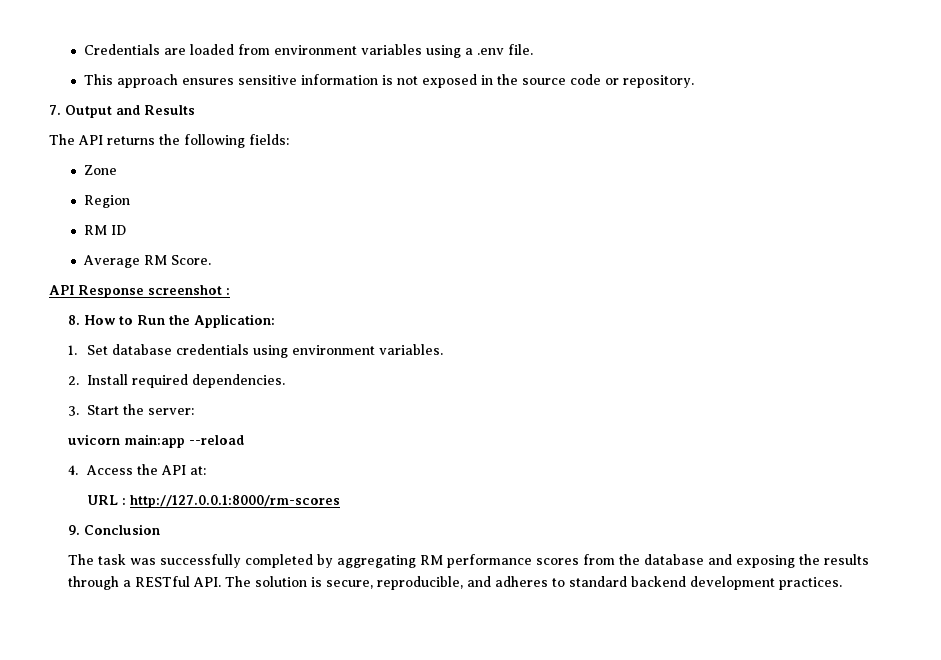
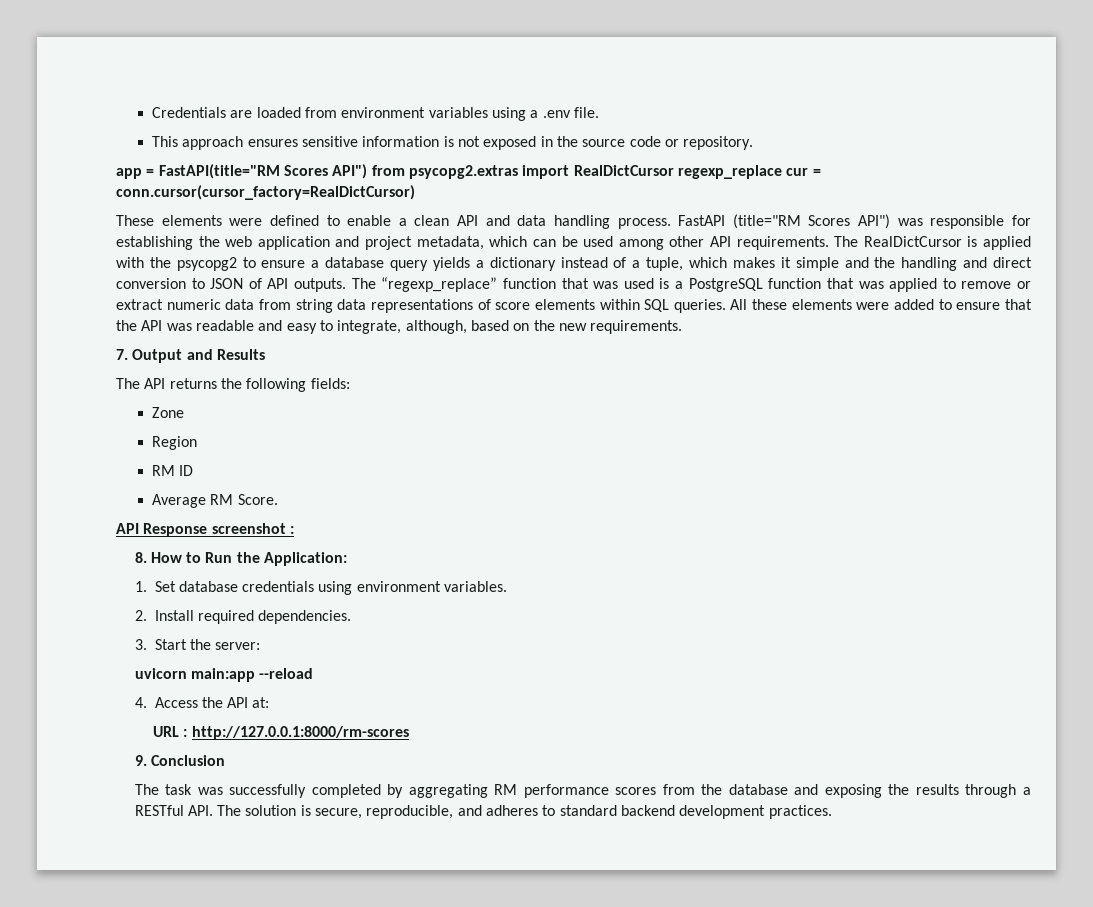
(694, 81) none -> [116,164,821,179] [116,185,415,200] [116,214,1032,229] [116,236,1031,250] [116,257,1032,271] [116,277,1031,292] [116,299,1032,313] [116,320,683,334] // app = FastAPI(title="RM Scores API") from psycopg2.extras import RealDictCursor regexp_replace cur = conn.cursor(cursor_factory=RealDictCursor) // These elements were defined to enable a clean API and data handling process. FastAPI (title="RM Scores API") was responsible for establishing the web application and project metadata, which can be used among other API requirements. The RealDictCursor is applied with the psycopg2 to ensure a database query yields a dictionary instead of a tuple, which makes it simple and the handling and direct conversion to JSON of API outputs. The “regexp_replace” function that was used is a PostgreSQL function that was applied to remove or extract numeric data from string data representations of score elements within SQL queries. All these elements were added to ensure that the API was readable and easy to integrate, although, based on the new requirements.

